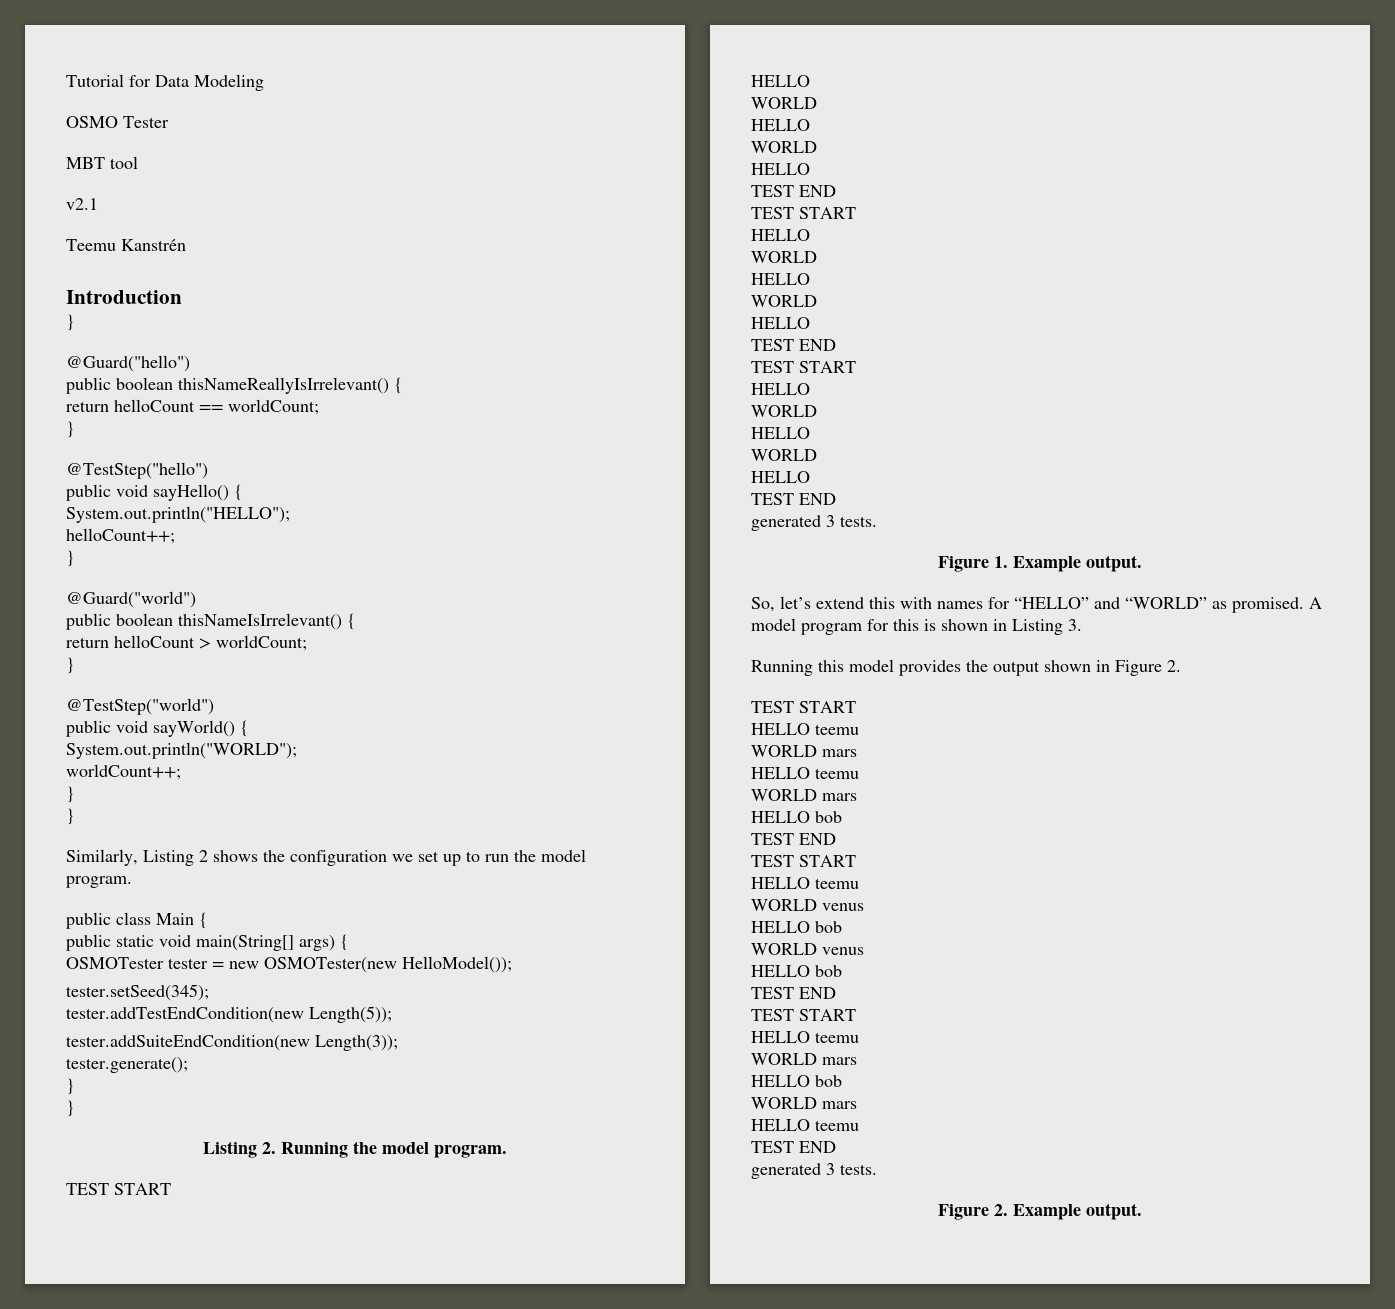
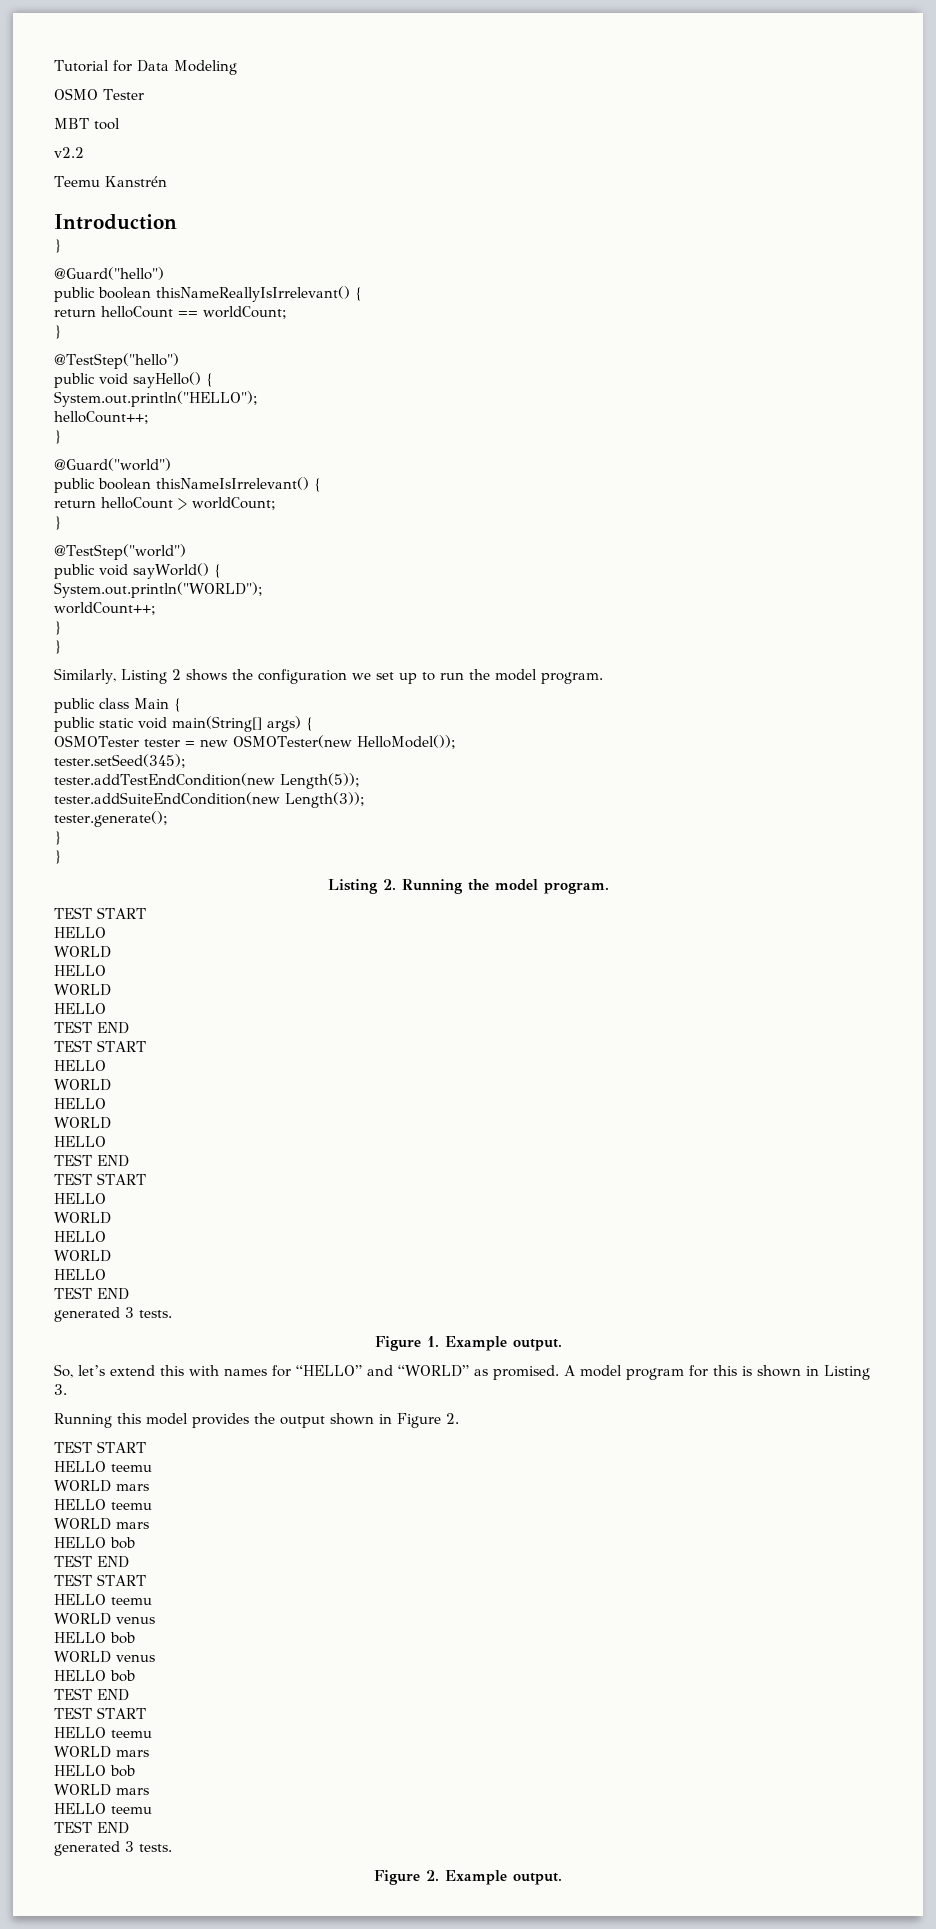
[66,198,98,210] v2.1 -> [54,147,84,158] v2.2

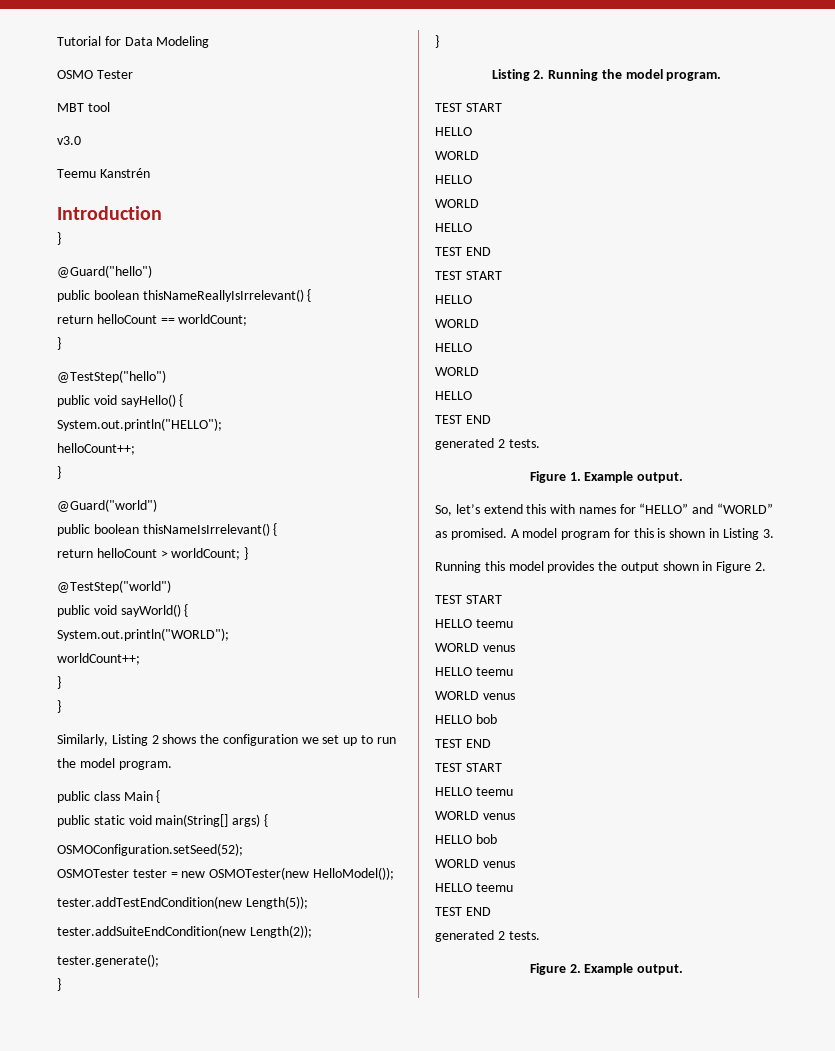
[54,147,84,158] v2.2 -> [57,136,81,145] v3.0
(276, 503) // -> (241, 554) none
(314, 724) none -> [57,843,243,856] // OSMOConfiguration.setSeed(52);
[54,754,186,768] // tester.setSeed(345); -> (394, 873) none
[284,792,365,808] Length(3)); -> [249,925,312,938] Length(2));
[54,1173,146,1185] [54,1193,106,1204] [54,1212,111,1224] [54,1231,106,1242] [54,1250,111,1262] [54,1269,106,1280] [54,1287,129,1300] [54,1307,134,1322] // TEST START // HELLO // WORLD // HELLO // WORLD // HELLO // TEST END // generated 3 -> [435,438,505,450] // generated 2
[116,1484,149,1491] [54,1499,152,1510] [54,1518,149,1530] mars // HELLO teemu // WORLD mars -> [482,645,515,652] [435,667,513,676] [435,691,515,700] venus // HELLO teemu // WORLD venus
[54,1670,135,1682] [54,1688,129,1701] [54,1707,146,1719] [54,1727,152,1738] [54,1746,149,1758] [54,1765,135,1777] [54,1784,149,1796] // HELLO bob // TEST END // TEST START // HELLO teemu // WORLD mars // HELLO bob // WORLD mars -> (515, 864) none
[125,1841,134,1852] 3 -> [497,931,505,940] 2

